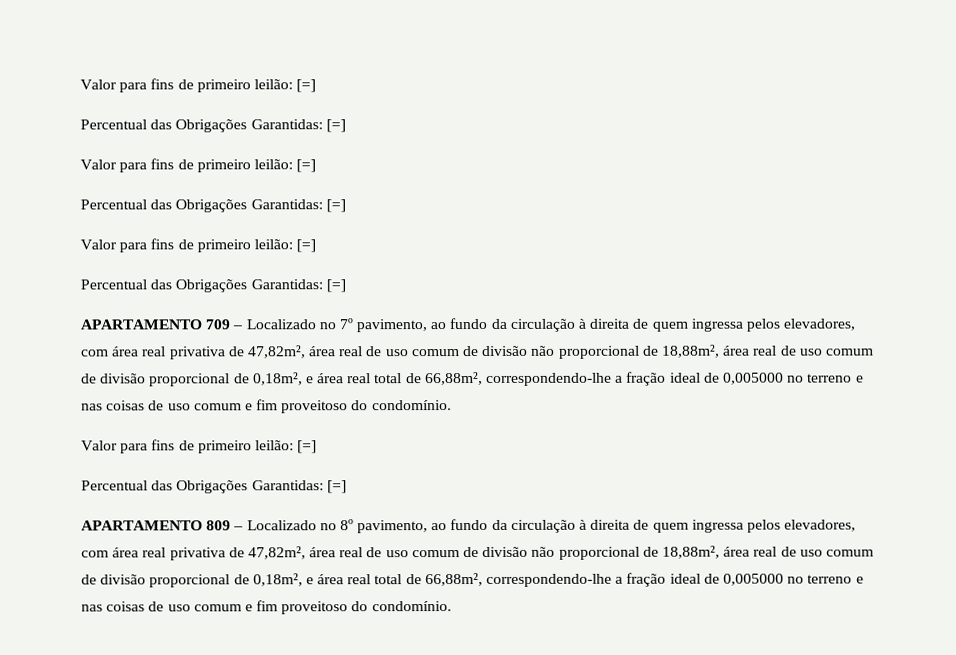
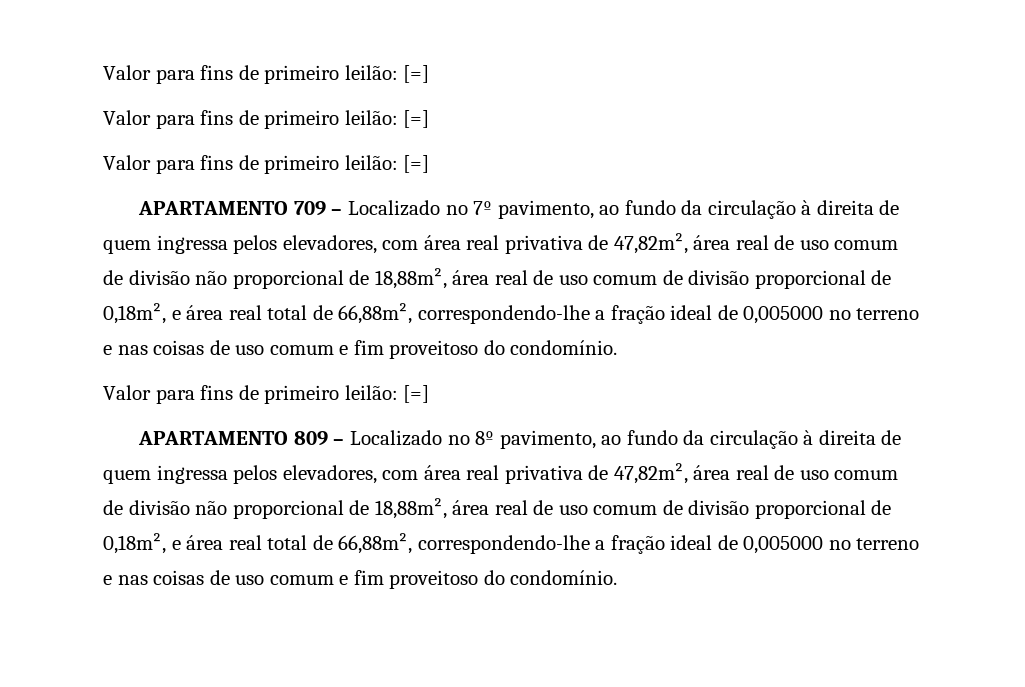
[80,78,317,93] [80,119,346,133] [80,158,317,173] [80,199,346,213] [80,238,317,253] [80,279,346,293] Valor para fins de primeiro leilão: [=] // Percentual das Obrigações Garantidas: [=] // Valor para fins de primeiro leilão: [=] // Percentual das Obrigações Garantidas: [=] // Valor para fins de primeiro leilão: [=] // Percentual das Obrigações Garantidas: [=] -> [103,65,430,84] [103,110,430,129] [103,155,430,174] Valor para fins de primeiro leilão: [=] // Valor para fins de primeiro leilão: [=] // Valor para fins de primeiro leilão: [=]
[81,480,347,494] // Percentual das Obrigações Garantidas: [=] -> (430, 394) none

